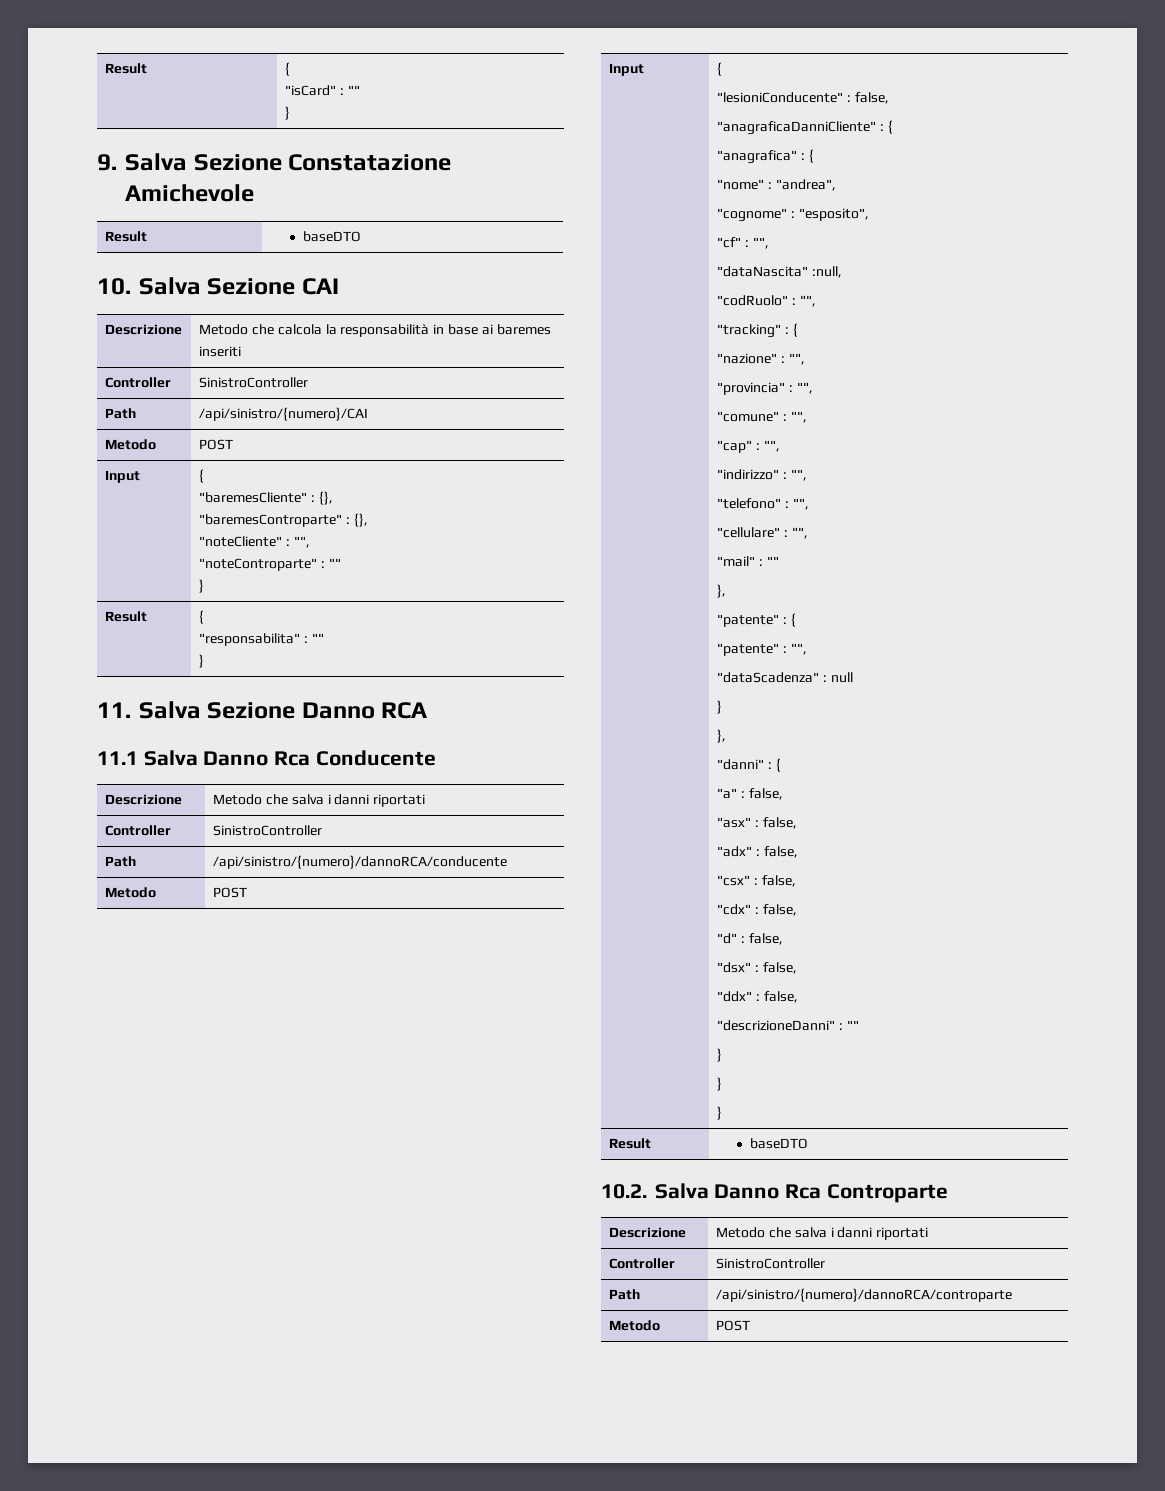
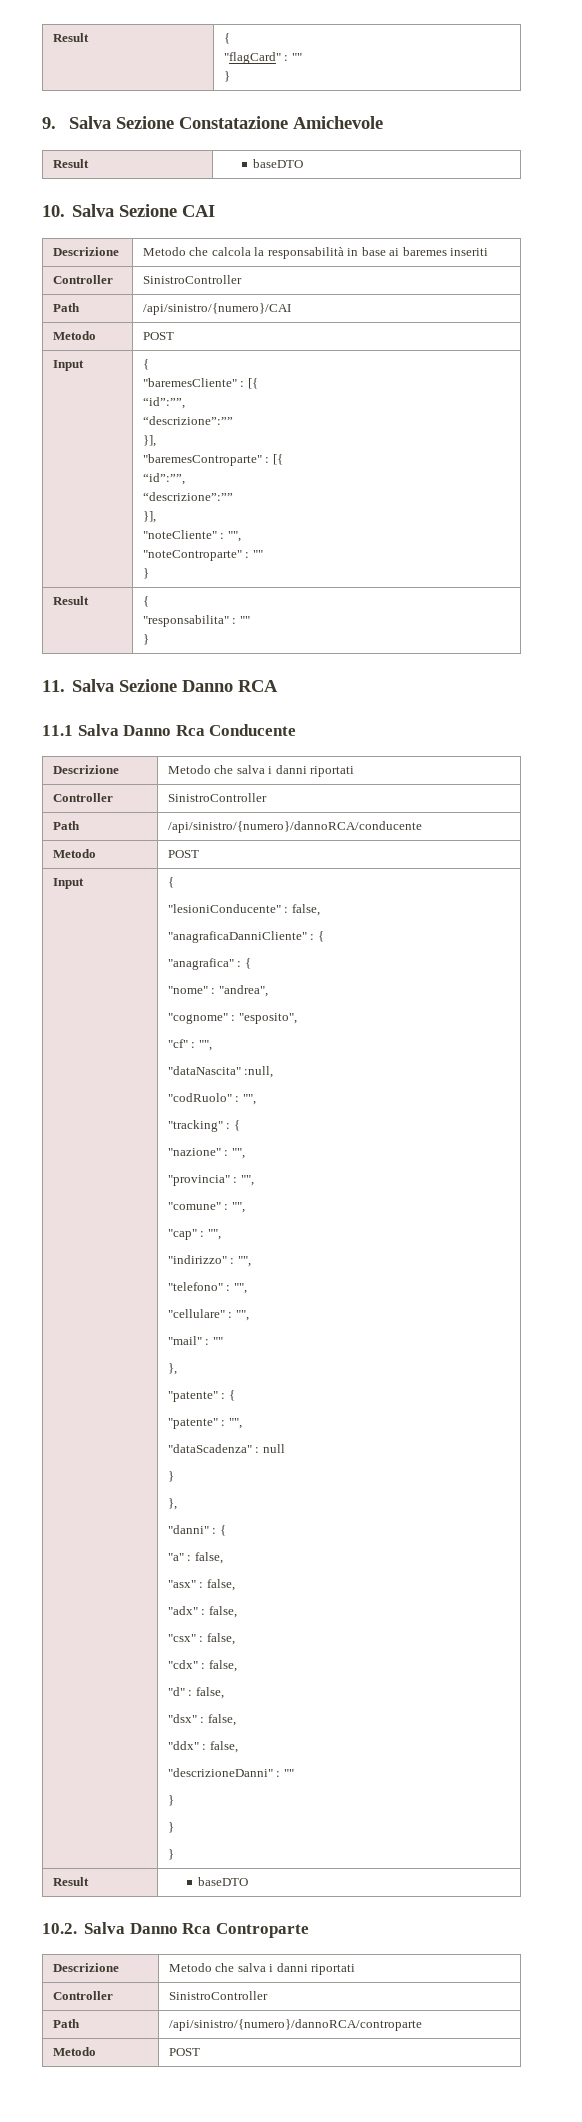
[105,63,148,74] [285,62,291,76] [285,85,337,96] Result | { // "isCard" -> [52,33,89,42] [223,33,230,44] [223,52,281,64] Result | { // "flagCard"
[318,491,333,505] [199,513,368,527] {}, // "baremesControparte" : {}, -> [247,378,258,389] [142,397,185,409] [142,416,233,425] [142,435,156,447] [142,454,283,466] [142,473,185,485] [142,492,233,501] [142,511,156,523] [{ // “id”:””, // “descrizione”:”” // }], // "baremesControparte" : [{ // “id”:””, // “descrizione”:”” // }],

